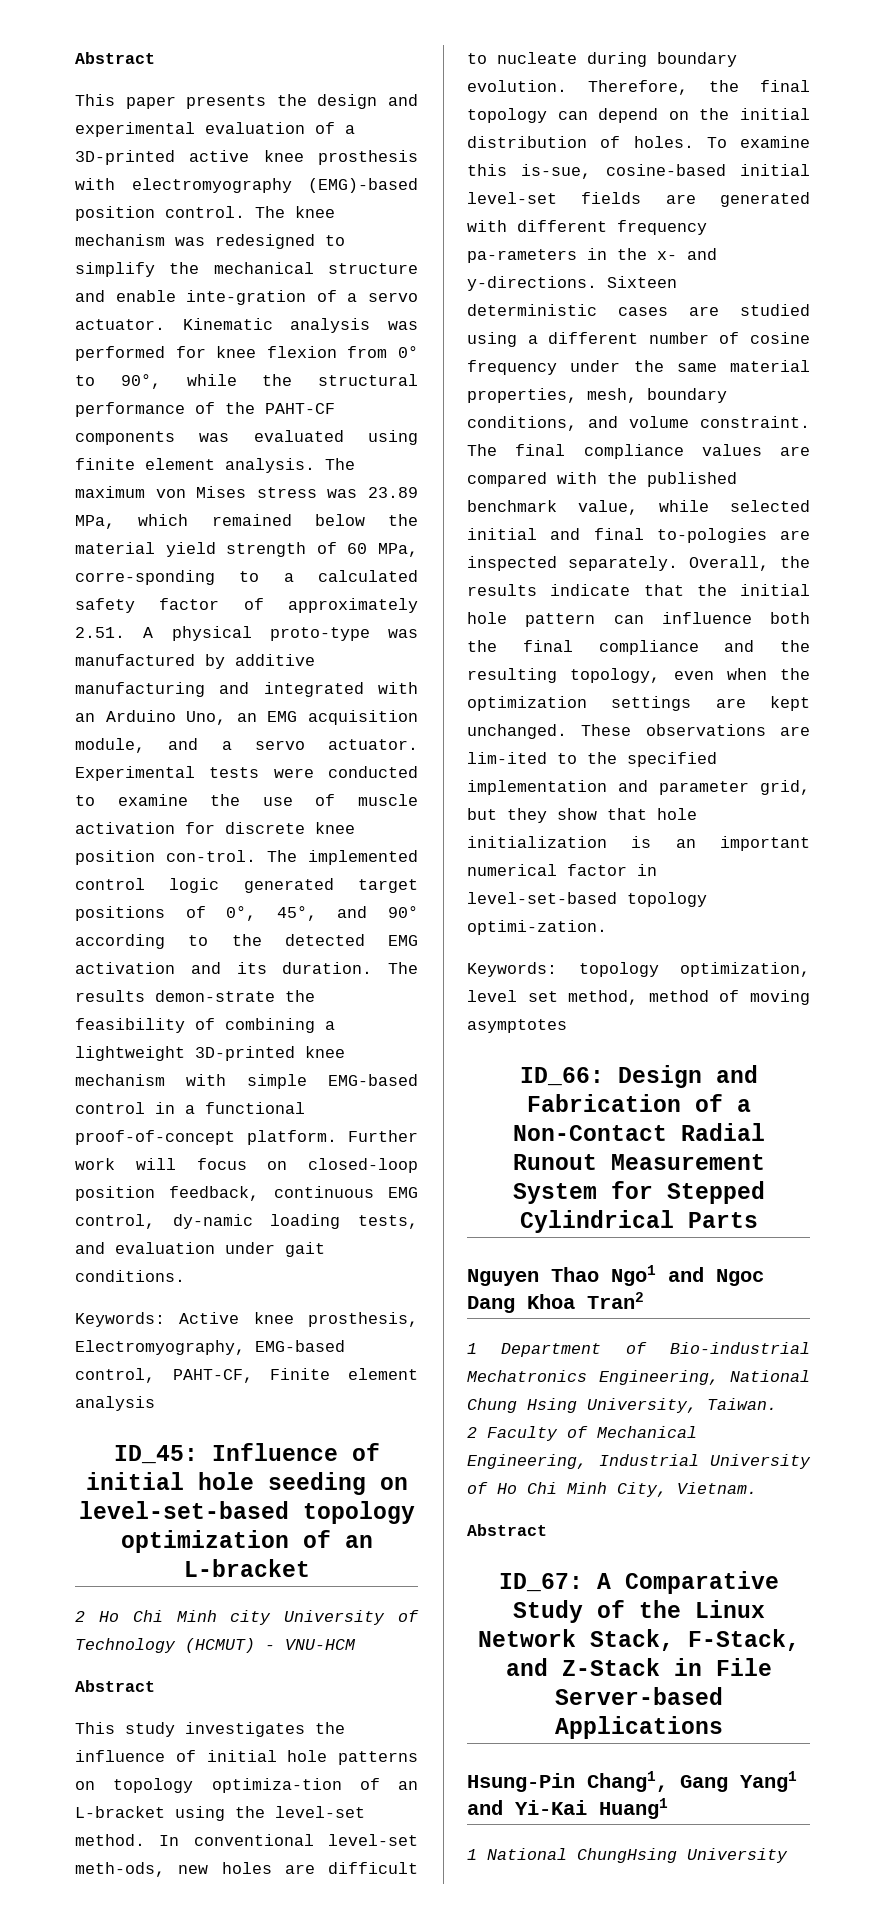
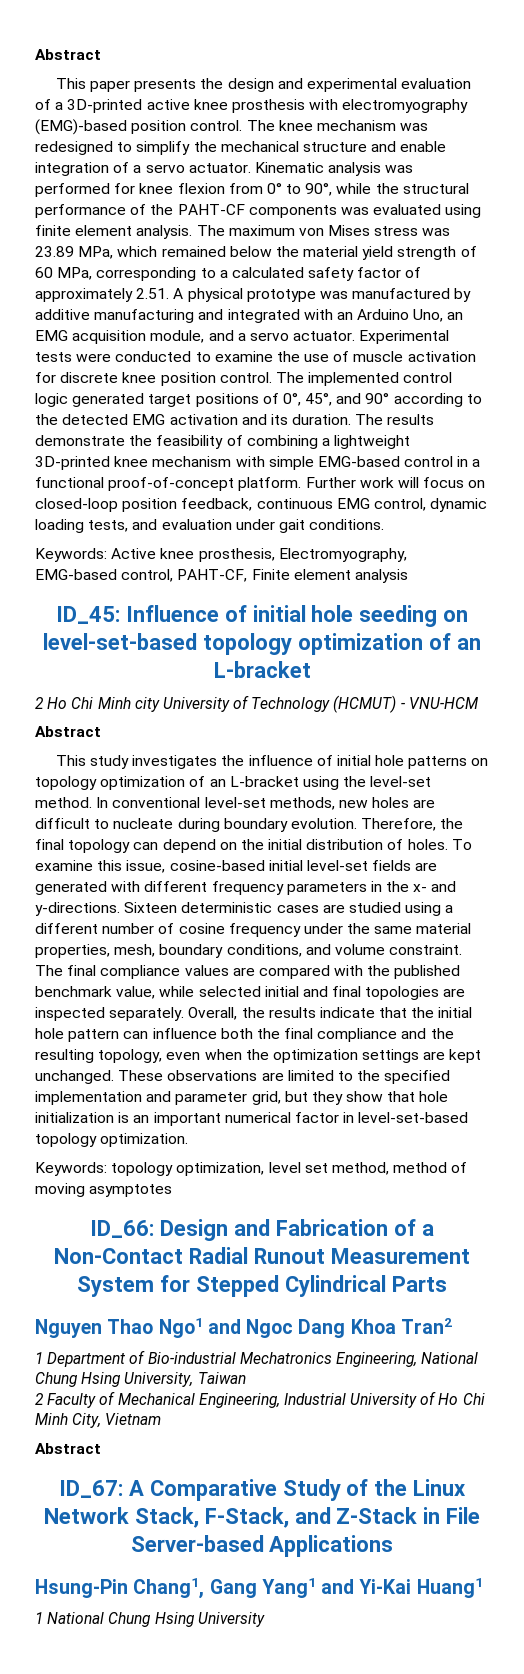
[186,290,307,305] inte-gration -> [35,162,109,176] integration
[75,570,215,585] corre-sponding -> [96,267,197,281] corresponding
[269,627,370,641] proto-type -> [246,289,316,302] prototype
[166,850,256,862] con-trol. -> [219,372,272,383] control.
[155,990,275,1002] demon-strate -> [35,435,125,446] demonstrate
[172,1214,253,1229] dy-namic -> [430,498,488,512] dynamic
[211,1778,342,1793] optimiza-tion -> [100,776,186,790] optimization
[75,1862,165,1877] meth-ods, -> [269,797,335,810] methods,
[521,164,592,179] is-sue, -> [126,860,166,873] issue,
[467,249,577,263] pa-rameters -> [286,882,367,895] parameters
[656,528,767,543] to-pologies -> [365,986,440,1000] topologies
[467,752,547,764] lim-ited -> [287,1070,334,1081] limited
[467,920,607,935] optimi-zation. -> [100,1133,189,1147] optimization.
[707,1398,777,1410] Taiwan. -> [197,1372,246,1384] Taiwan
[677,1482,757,1494] Vietnam. -> [105,1413,162,1425] Vietnam
[577,1848,677,1863] ChungHsing -> [108,1612,195,1627] Chung Hsing

